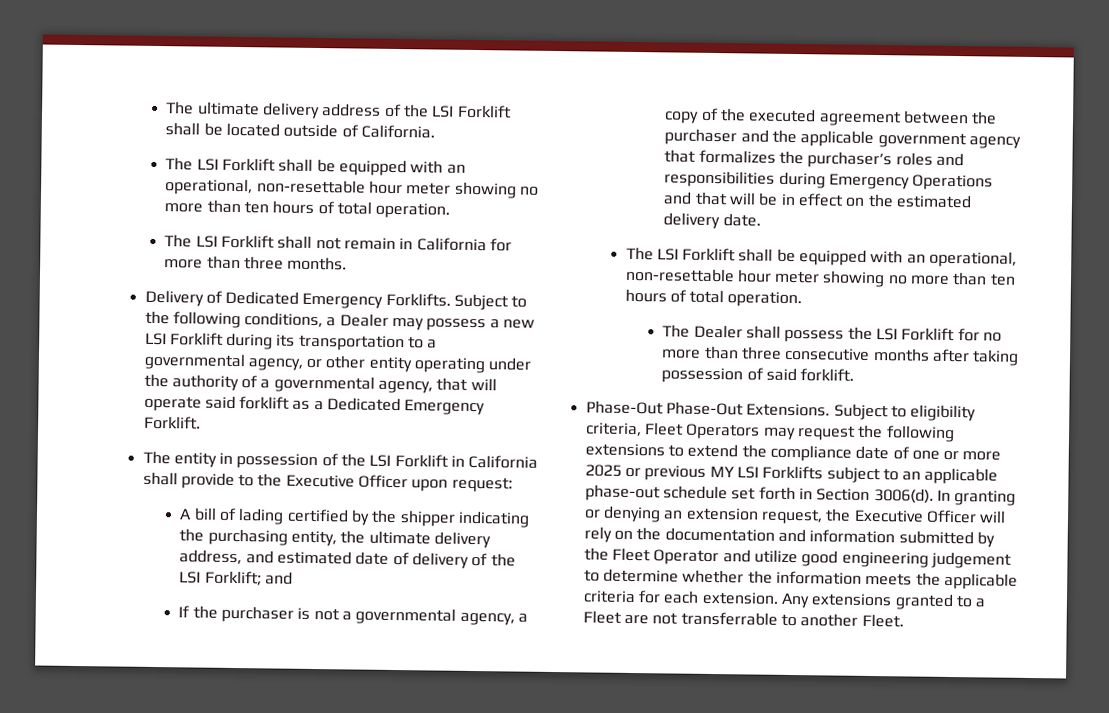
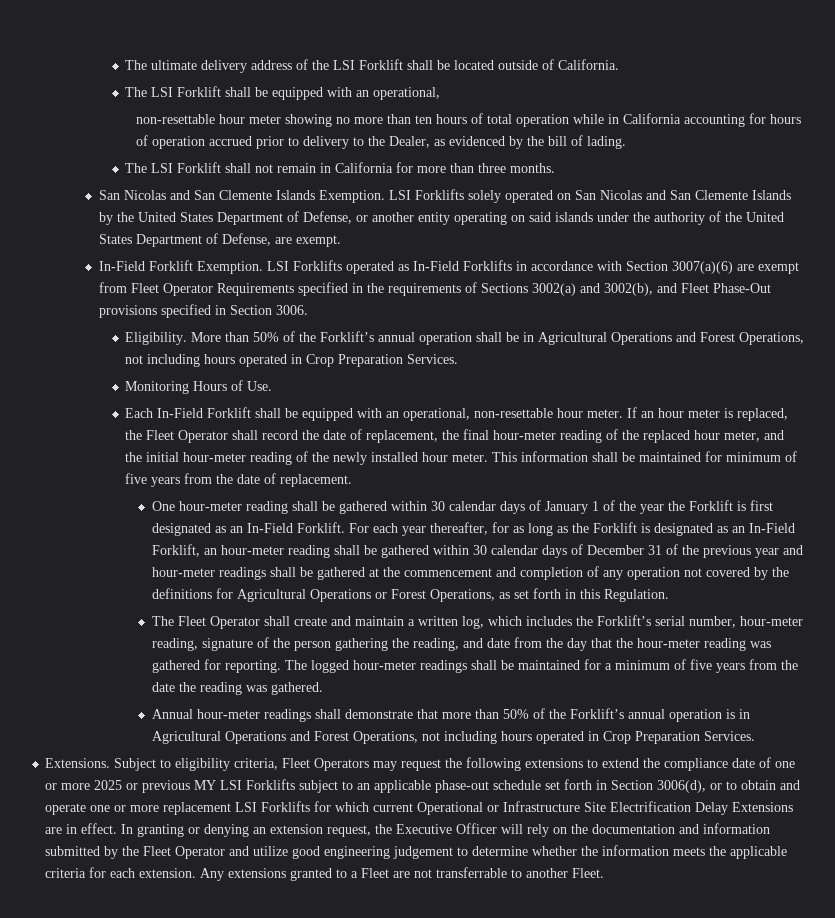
(254, 187) none -> (441, 93) //
[375,202,451,219] operation. -> [516,113,802,127] [136,135,627,149] operation while in California accounting for hours of operation accrued prior to delivery to the Dealer, as evidenced by the bill of lading.
[144,289,528,311] [144,310,536,332] [144,332,438,352] [143,352,532,374] [143,373,497,394] [143,395,486,416] [143,415,201,430] [142,450,539,470] [142,471,513,493] [179,507,530,528] [179,528,492,549] [179,549,516,569] [179,570,294,586] [178,605,528,626] [664,107,998,127] [664,128,1022,149] [664,149,965,169] [664,170,994,191] [663,191,972,209] [663,212,761,230] [625,246,1018,268] [624,267,1016,288] [624,288,803,308] [662,324,1002,343] [661,345,1020,366] [661,367,855,384] [585,400,744,416] Delivery of Dedicated Emergency Forklifts. Subject to the following conditions, a Dealer may possess a new LSI Forklift during its transportation to a governmental agency, or other entity operating under the authority of a governmental agency, that will operate said forklift as a Dedicated Emergency Forklift. // The entity in possession of the LSI Forklift in California shall provide to the Executive Officer upon request: // A bill of lading certified by the shipper indicating the purchasing entity, the ultimate delivery address, and estimated date of delivery of the LSI Forklift; and // If the purchaser is not a governmental agency, a copy of the executed agreement between the purchaser and the applicable government agency that formalizes the purchaser’s roles and responsibilities during Emergency Operations and that will be in effect on the estimated delivery date. // The LSI Forklift shall be equipped with an operational, non-resettable hour meter showing no more than ten hours of total operation. // The Dealer shall possess the LSI Forklift for no more than three consecutive months after taking possession of said forklift. // Phase-Out Phase-Out -> [98,189,791,203] [98,211,784,225] [98,233,341,247] [98,260,799,274] [98,282,771,296] [98,304,308,318] [125,331,805,345] [125,354,459,367] [125,380,273,394] [125,407,789,421] [125,429,785,443] [125,451,798,465] [125,473,353,487] [151,500,773,514] [151,522,795,536] [151,544,803,558] [151,566,789,580] [151,588,669,602] [151,615,803,629] [151,637,771,651] [151,659,798,673] [151,682,323,695] [151,708,750,722] [151,731,755,744] San Nicolas and San Clemente Islands Exemption. LSI Forklifts solely operated on San Nicolas and San Clemente Islands by the United States Department of Defense, or another entity operating on said islands under the authority of the United States Department of Defense, are exempt. // In-Field Forklift Exemption. LSI Forklifts operated as In-Field Forklifts in accordance with Section 3007(a)(6) are exempt from Fleet Operator Requirements specified in the requirements of Sections 3002(a) and 3002(b), and Fleet Phase-Out provisions specified in Section 3006. // Eligibility. More than 50% of the Forklift’s annual operation shall be in Agricultural Operations and Forest Operations, not including hours operated in Crop Preparation Services. // Monitoring Hours of Use. // Each In-Field Forklift shall be equipped with an operational, non-resettable hour meter. If an hour meter is replaced, the Fleet Operator shall record the date of replacement, the final hour-meter reading of the replaced hour meter, and the initial hour-meter reading of the newly installed hour meter. This information shall be maintained for minimum of five years from the date of replacement. // One hour-meter reading shall be gathered within 30 calendar days of January 1 of the year the Forklift is first designated as an In-Field Forklift. For each year thereafter, for as long as the Forklift is designated as an In-Field Forklift, an hour-meter reading shall be gathered within 30 calendar days of December 31 of the previous year and hour-meter readings shall be gathered at the commencement and completion of any operation not covered by the definitions for Agricultural Operations or Forest Operations, as set forth in this Regulation. // The Fleet Operator shall create and maintain a written log, which includes the Forklift’s serial number, hour-meter reading, signature of the person gathering the reading, and date from the day that the hour-meter reading was gathered for reporting. The logged hour-meter readings shall be maintained for a minimum of five years from the date the reading was gathered. // Annual hour-meter readings shall demonstrate that more than 50% of the Forklift’s annual operation is in Agricultural Operations and Forest Operations, not including hours operated in Crop Preparation Services. //
[873,488,934,504] 3006(d). -> [657,780,801,793] [45,801,794,815] [45,823,118,834] 3006(d), or to obtain and operate one or more replacement LSI Forklifts for which current Operational or Infrastructure Site Electrification Delay Extensions are in effect.

